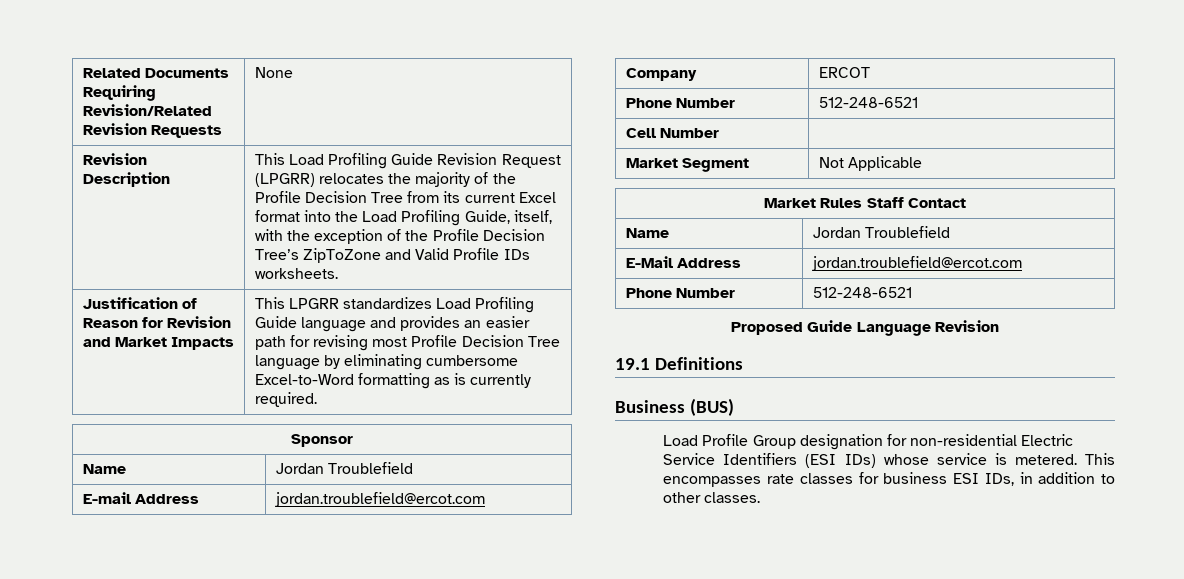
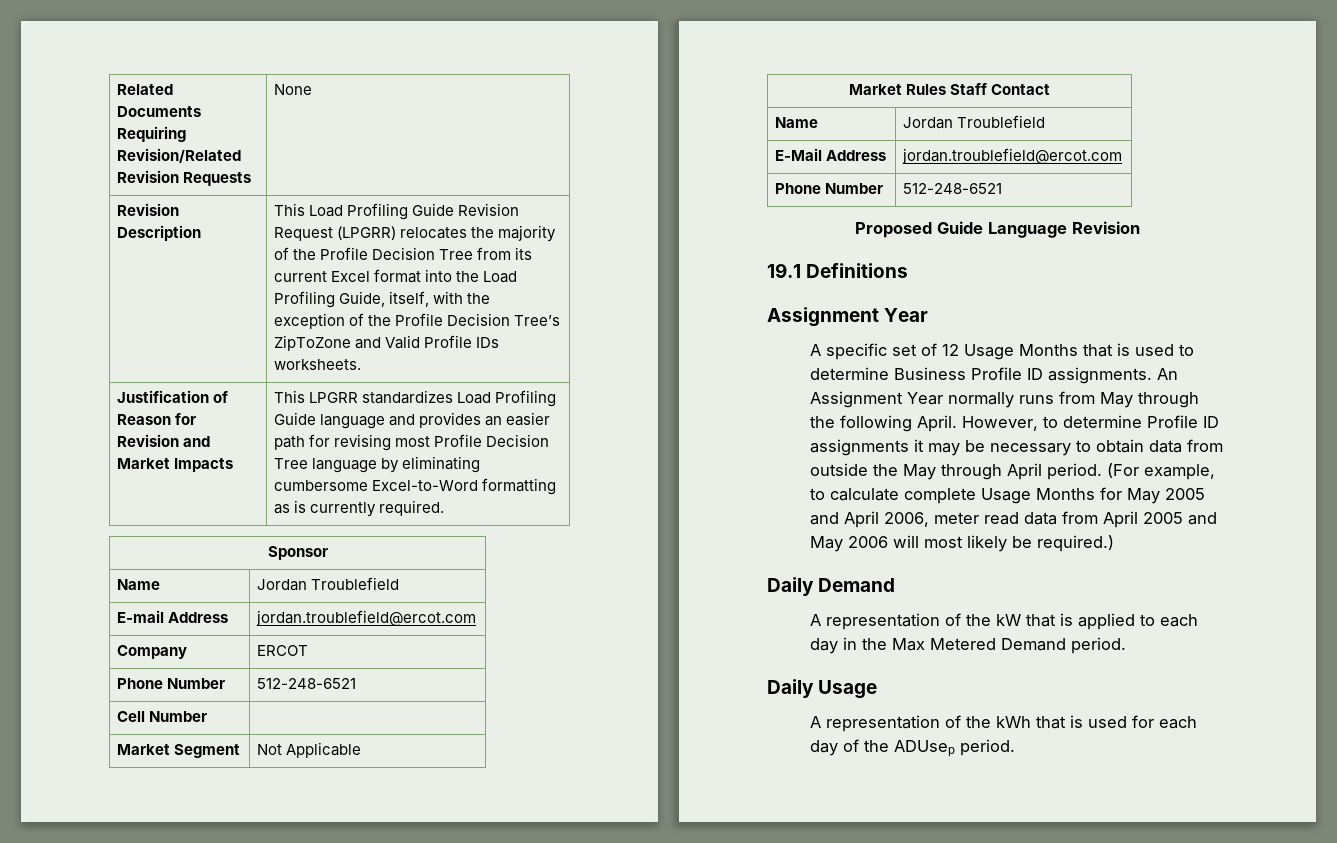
[615,398,735,416] [663,434,1074,450] [663,453,1115,468] [663,472,1115,487] [663,492,761,503] Business (BUS) // Load Profile Group designation for non-residential Electric Service Identifiers (ESI IDs) whose service is metered. This encompasses rate classes for business ESI IDs, in addition to other classes. -> [767,307,929,327] [809,343,1194,360] [809,367,1178,384] [809,391,1199,408] [809,415,1219,432] [809,439,1223,456] [809,463,1215,480] [809,487,1205,504] [809,511,1217,528] [809,535,1114,552] [767,577,896,596] [809,613,1198,630] [809,637,1126,654] [767,679,878,699] [809,715,1197,732] [809,739,1015,757] Assignment Year // A specific set of 12 Usage Months that is used to determine Business Profile ID assignments. An Assignment Year normally runs from May through the following April. However, to determine Profile ID assignments it may be necessary to obtain data from outside the May through April period. (For example, to calculate complete Usage Months for May 2005 and April 2006, meter read data from April 2005 and May 2006 will most likely be required.) // Daily Demand // A representation of the kW that is applied to each day in the Max Metered Demand period. // Daily Usage // A representation of the kWh that is used for each day of the ADUsep period.

